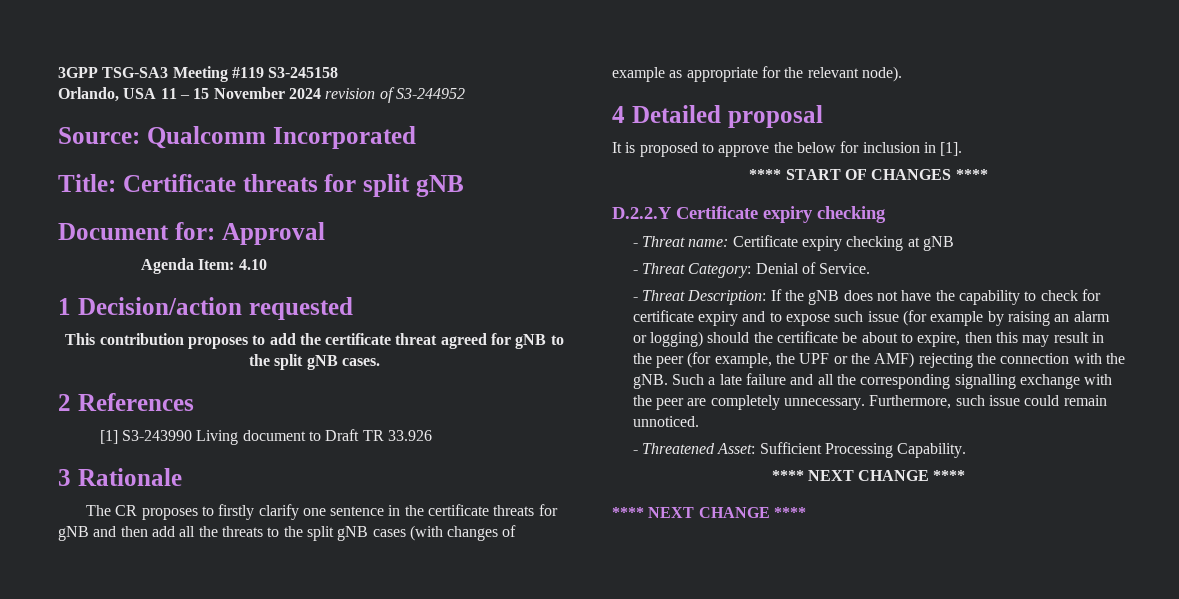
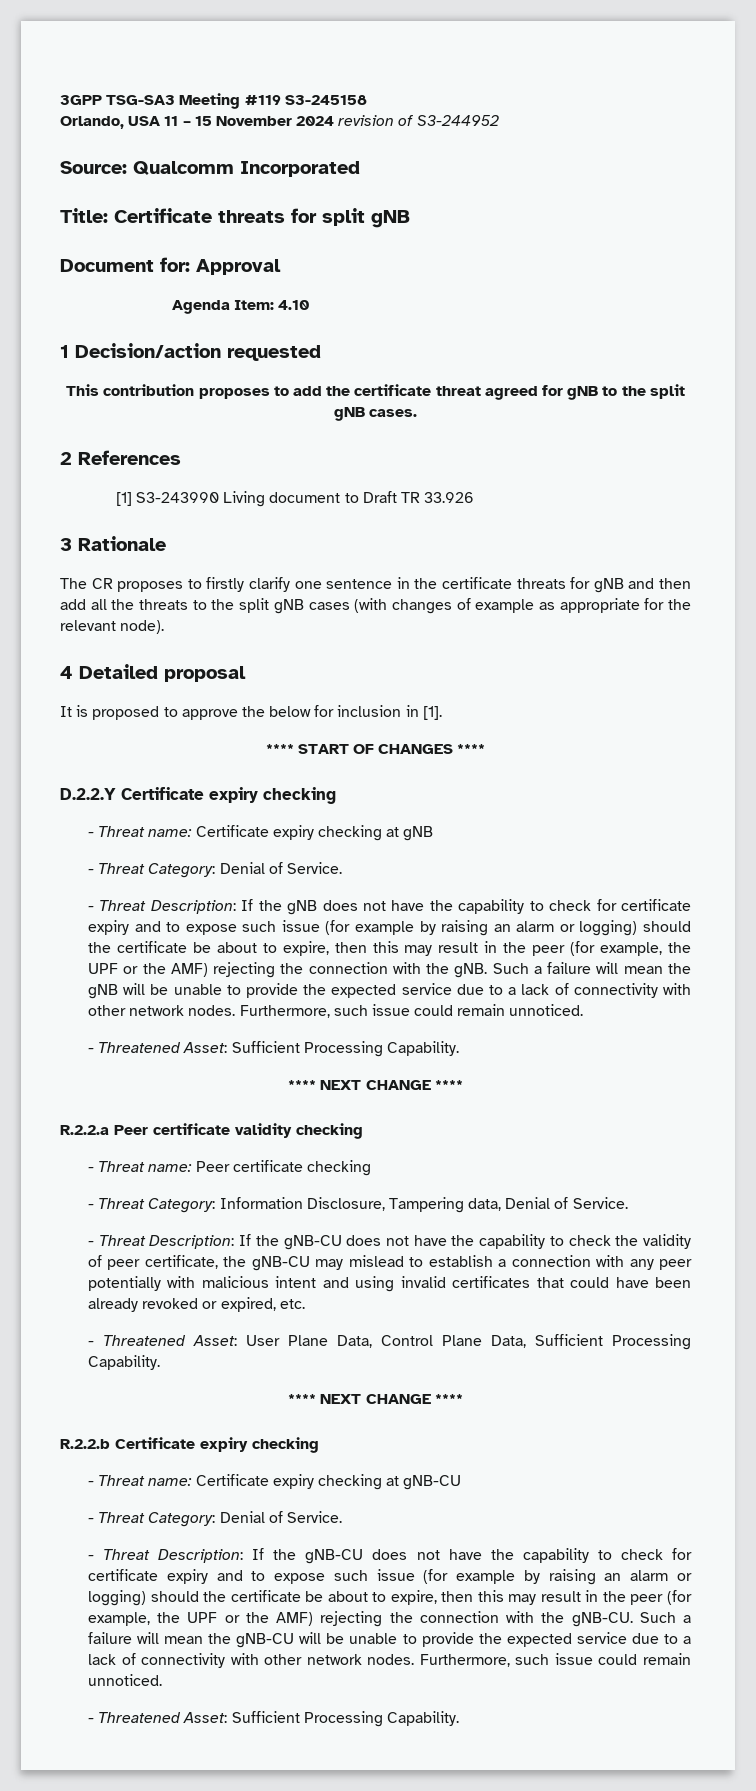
[719,373,1113,389] [632,395,866,410] late failure and all the corresponding signalling exchange with the peer are completely unnecessary. -> [547,962,691,974] [87,983,691,999] [87,1005,236,1016] failure will mean the gNB will be unable to provide the expected service due to a lack of connectivity with other network nodes.
[612,507,806,518] **** NEXT CHANGE **** -> [60,1123,363,1139] [87,1160,371,1176] [87,1197,628,1213] [87,1234,691,1250] [87,1255,693,1271] [87,1276,691,1292] [87,1297,305,1312] [87,1334,692,1350] [87,1355,160,1370] [288,1394,463,1404] [60,1437,319,1453] [87,1474,462,1490] [87,1511,342,1527] [87,1548,693,1564] [87,1569,692,1585] [87,1590,692,1606] [87,1611,691,1627] [87,1632,691,1648] [87,1653,691,1668] [87,1674,162,1686] [87,1711,459,1727] R.2.2.a Peer certificate validity checking // - Threat name: Peer certificate checking // - Threat Category: Information Disclosure, Tampering data, Denial of Service. // - Threat Description: If the gNB-CU does not have the capability to check the validity of peer certificate, the gNB-CU may mislead to establish a connection with any peer potentially with malicious intent and using invalid certificates that could have been already revoked or expired, etc. // - Threatened Asset: User Plane Data, Control Plane Data, Sufficient Processing Capability. // **** NEXT CHANGE **** // R.2.2.b Certificate expiry checking // - Threat name: Certificate expiry checking at gNB-CU // - Threat Category: Denial of Service. // - Threat Description: If the gNB-CU does not have the capability to check for certificate expiry and to expose such issue (for example by raising an alarm or logging) should the certificate be about to expire, then this may result in the peer (for example, the UPF or the AMF) rejecting the connection with the gNB-CU. Such a failure will mean the gNB-CU will be unable to provide the expected service due to a lack of connectivity with other network nodes. Furthermore, such issue could remain unnoticed. // - Threatened Asset: Sufficient Processing Capability.

